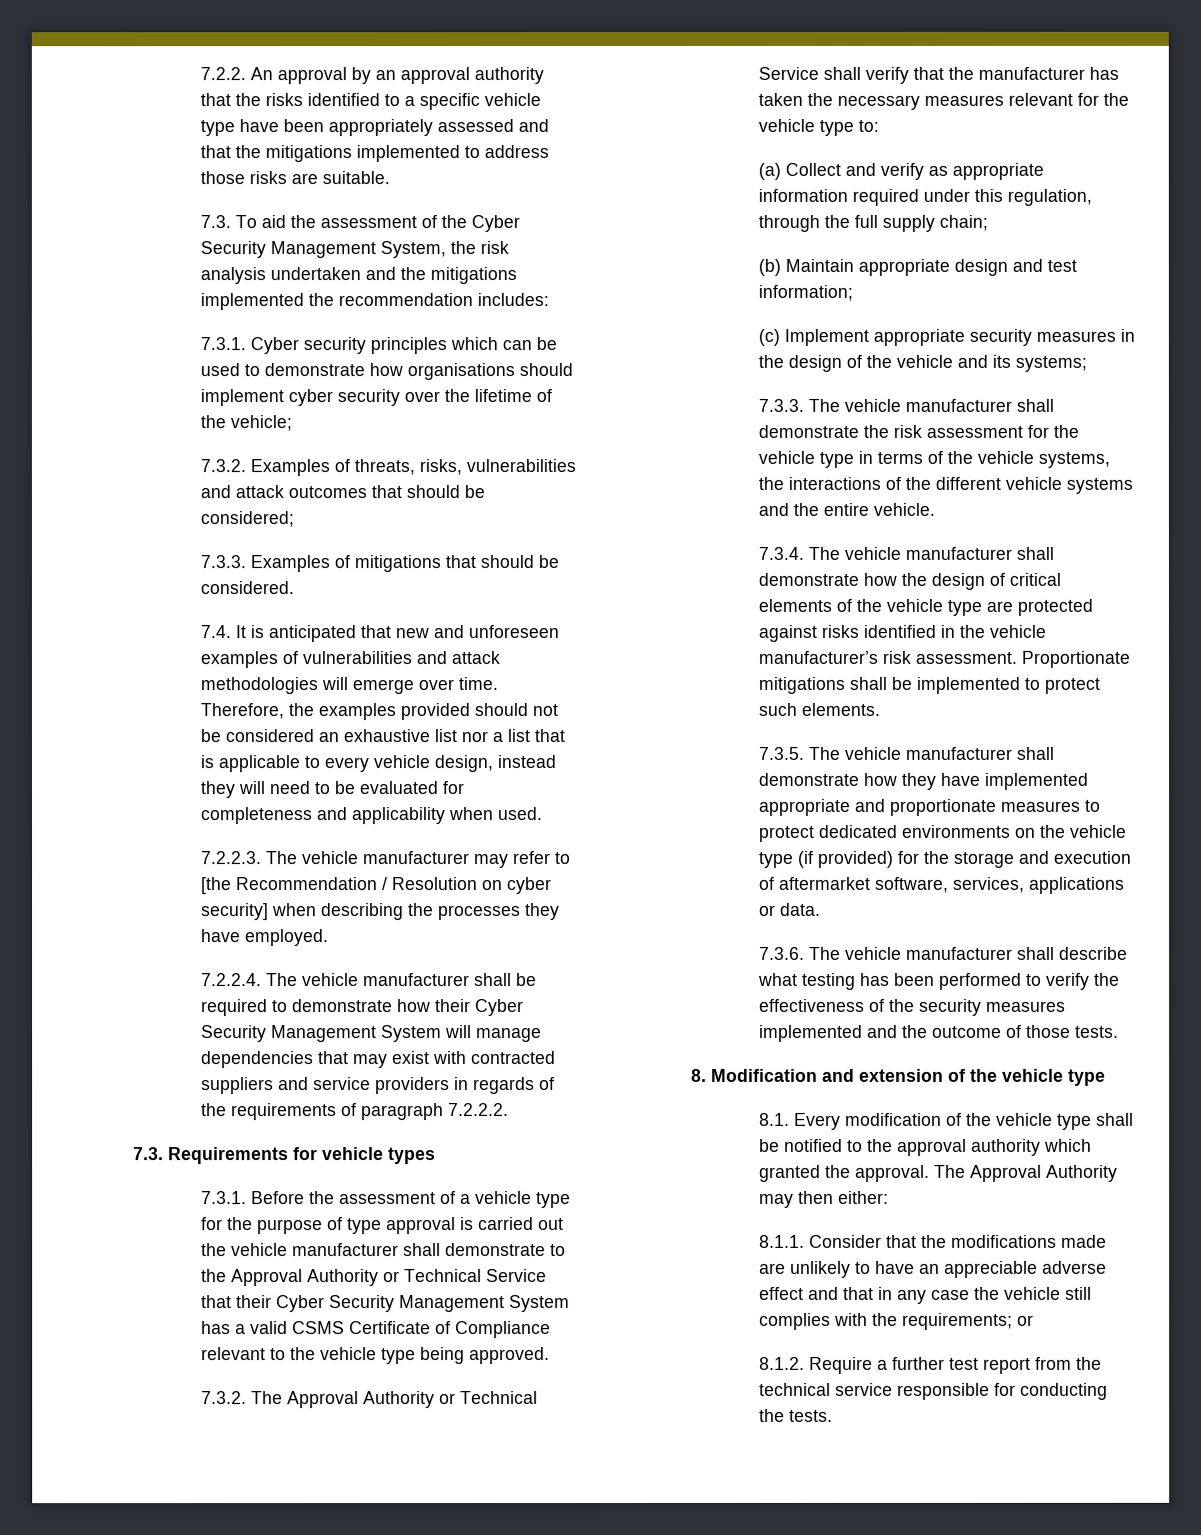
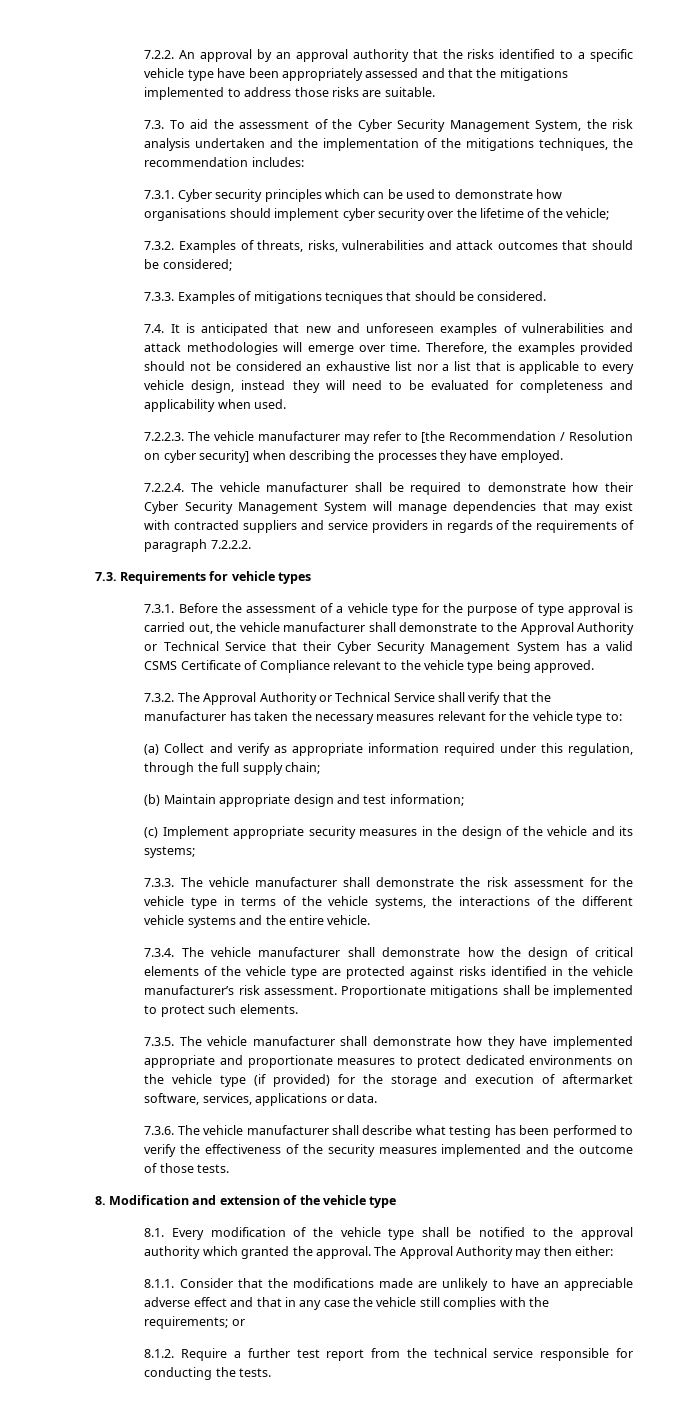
[430,267,518,285] [200,293,305,311] mitigations implemented -> [323,138,609,151] implementation of the mitigations techniques,
(442, 564) none -> [324,291,383,304] tecniques
[538,1218,565,1231] out -> [188,623,213,634] out,

